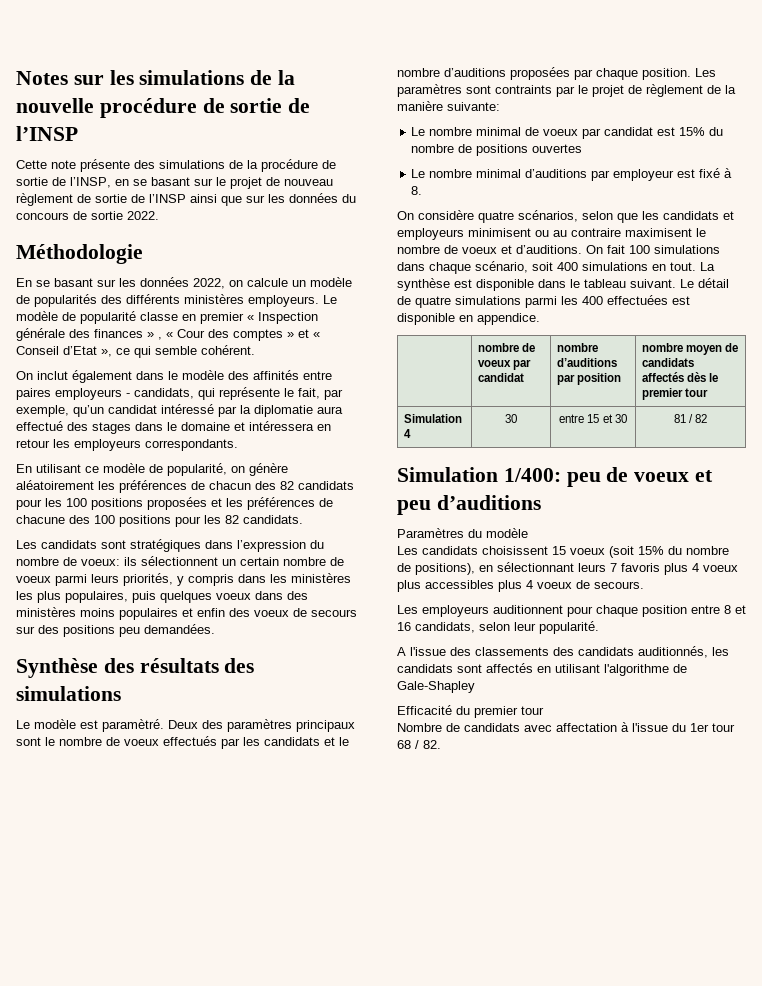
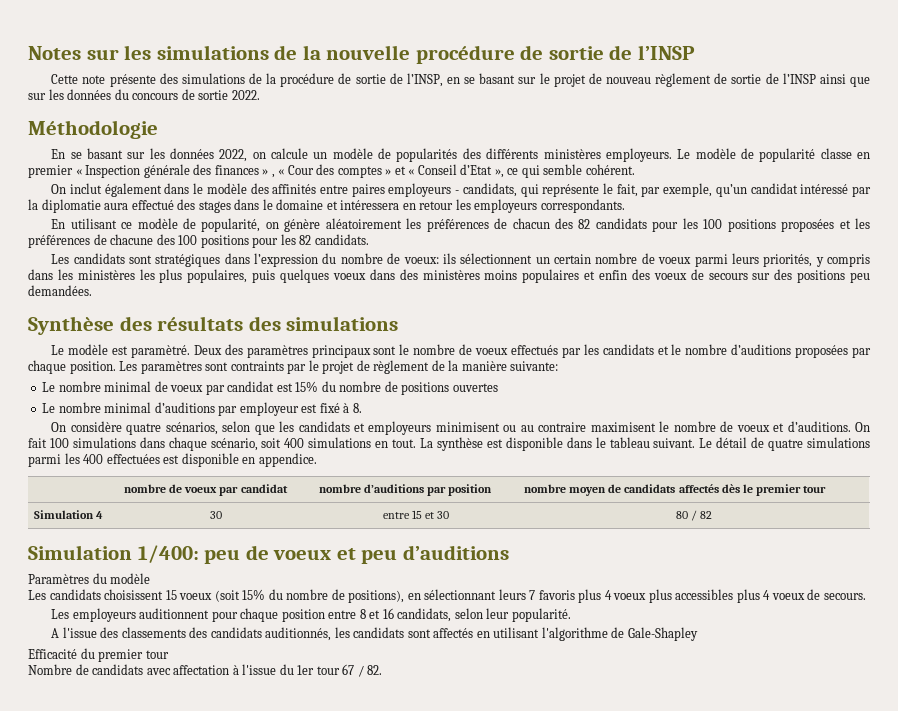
[673,414,686,423] 81 -> [675,511,688,519] 80
[397,740,411,749] 68 -> [342,664,355,675] 67

